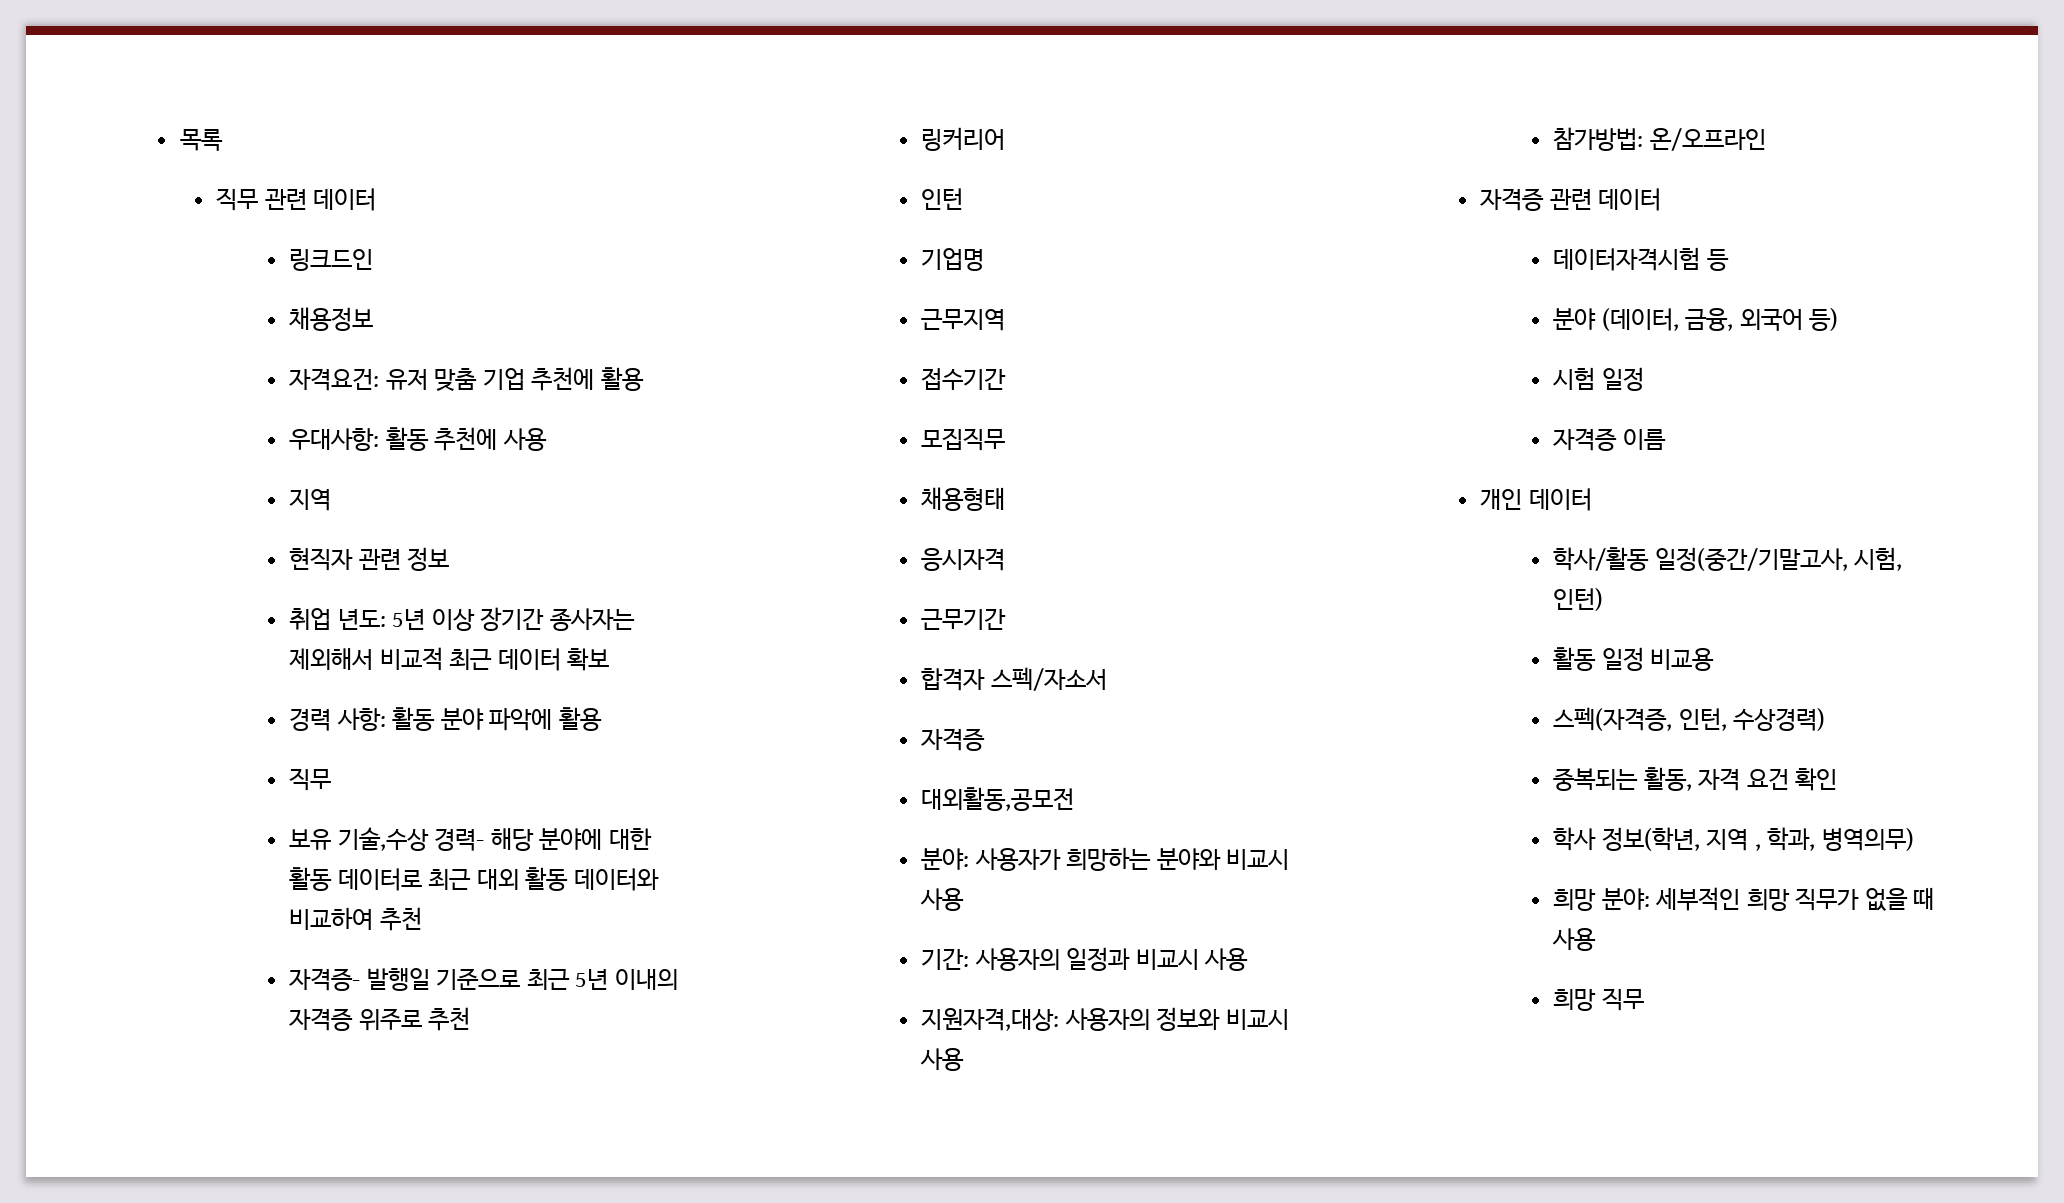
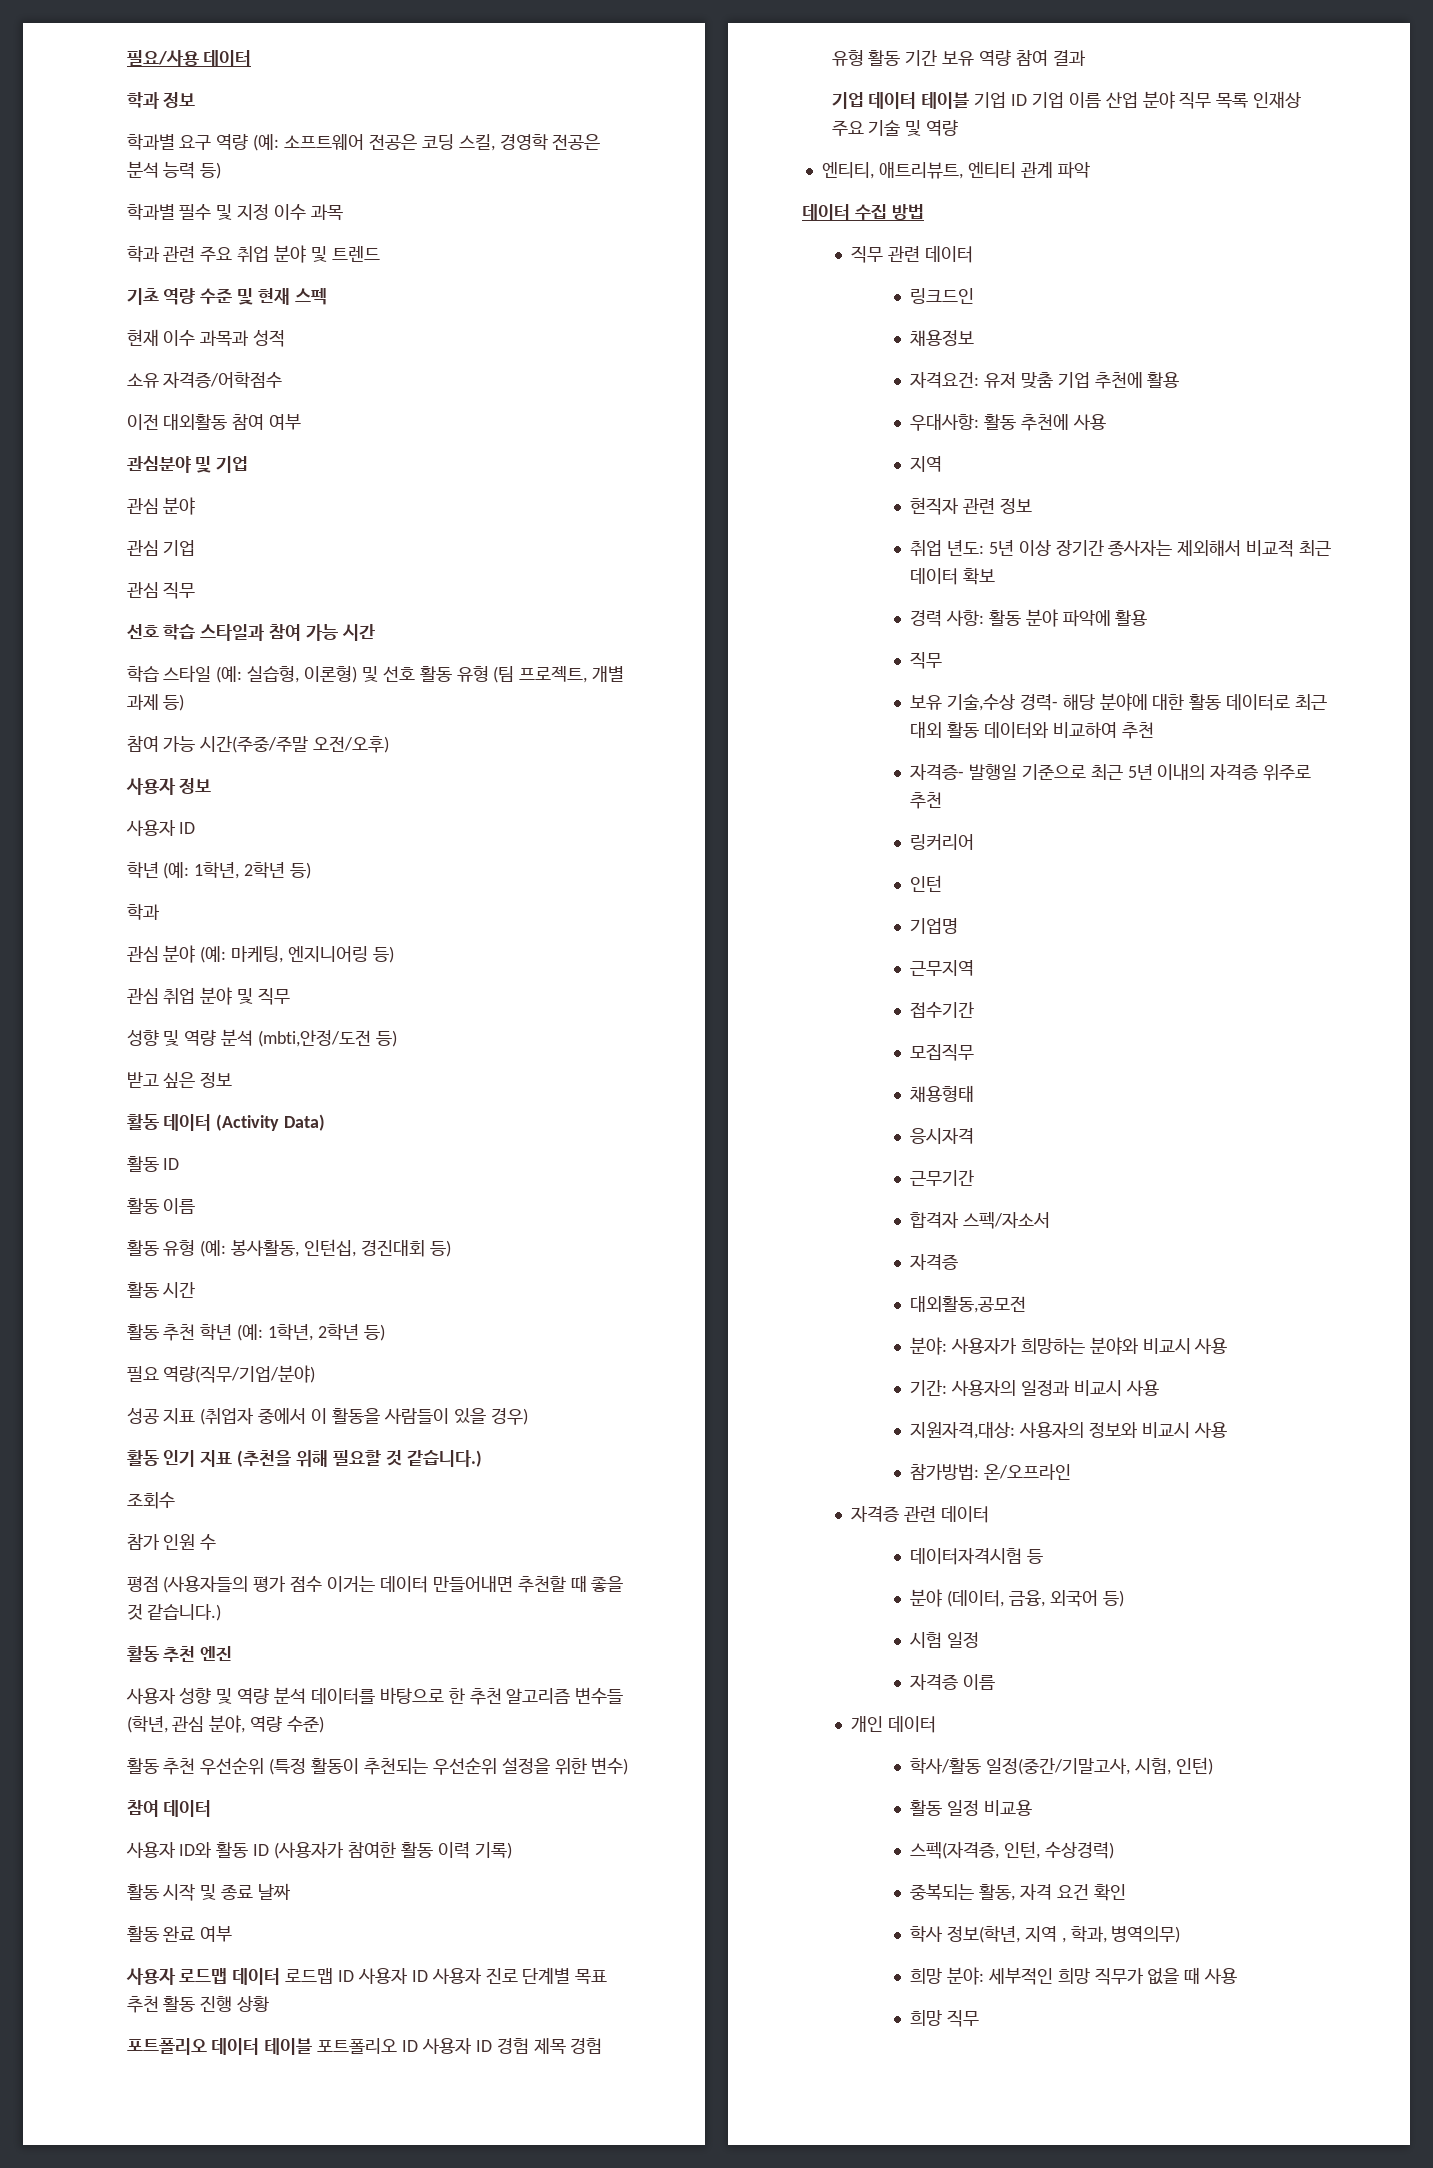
[179,129,223,151] 목록 -> [126,50,252,67] [126,92,196,109] [126,133,601,151] [126,161,222,179] [126,204,343,221] [126,245,380,263] [126,288,327,305] [126,329,286,347] [126,372,283,388] [126,414,302,430] [126,456,249,473] [126,497,196,515] [126,540,196,556] [126,582,196,599] [126,624,375,641] [126,665,625,683] [126,694,185,711] [126,736,390,753] [125,778,212,795] [125,820,196,836] [126,862,312,879] [126,904,160,920] [126,945,394,963] [126,987,291,1005] [126,1029,397,1047] [126,1072,233,1088] [126,1114,326,1131] [126,1156,180,1172] [126,1198,196,1214] [126,1239,451,1257] [126,1282,196,1298] [126,1324,385,1341] [126,1365,316,1383] [126,1408,528,1425] [126,1450,482,1467] [126,1492,175,1509] [126,1534,217,1550] [126,1575,624,1593] [126,1604,222,1621] [126,1646,233,1662] [125,1687,624,1705] [126,1715,325,1733] [126,1757,629,1775] [126,1800,212,1817] [125,1842,512,1859] [126,1883,292,1901] [126,1926,233,1942] [125,1967,608,1985] [126,1996,270,2013] [126,2038,603,2055] [831,49,1086,66] [831,91,1302,109] [831,119,959,136] [822,161,1090,179] [802,204,925,221] 필요/사용 데이터 // 학과 정보 // 학과별 요구 역량 (예: 소프트웨어 전공은 코딩 스킬, 경영학 전공은 분석 능력 등) // 학과별 필수 및 지정 이수 과목 // 학과 관련 주요 취업 분야 및 트렌드 // 기초 역량 수준 및 현재 스펙 // 현재 이수 과목과 성적 // 소유 자격증/어학점수 // 이전 대외활동 참여 여부 // 관심분야 및 기업 // 관심 분야 // 관심 기업 // 관심 직무 // 선호 학습 스타일과 참여 가능 시간 // 학습 스타일 (예: 실습형, 이론형) 및 선호 활동 유형 (팀 프로젝트, 개별 과제 등) // 참여 가능 시간(주중/주말 오전/오후) // 사용자 정보 // 사용자 ID // 학년 (예: 1학년, 2학년 등) // 학과 // 관심 분야 (예: 마케팅, 엔지니어링 등) // 관심 취업 분야 및 직무 // 성향 및 역량 분석 (mbti,안정/도전 등) // 받고 싶은 정보 // 활동 데이터 (Activity Data) // 활동 ID // 활동 이름 // 활동 유형 (예: 봉사활동, 인턴십, 경진대회 등) // 활동 시간 // 활동 추천 학년 (예: 1학년, 2학년 등) // 필요 역량(직무/기업/분야) // 성공 지표 (취업자 중에서 이 활동을 사람들이 있을 경우) // 활동 인기 지표 (추천을 위해 필요할 것 같습니다.) // 조회수 // 참가 인원 수 // 평점 (사용자들의 평가 점수 이거는 데이터 만들어내면 추천할 때 좋을 것 같습니다.) // 활동 추천 엔진 // 사용자 성향 및 역량 분석 데이터를 바탕으로 한 추천 알고리즘 변수들 (학년, 관심 분야, 역량 수준) // 활동 추천 우선순위 (특정 활동이 추천되는 우선순위 설정을 위한 변수) // 참여 데이터 // 사용자 ID와 활동 ID (사용자가 참여한 활동 이력 기록) // 활동 시작 및 종료 날짜 // 활동 완료 여부 // 사용자 로드맵 데이터 로드맵 ID 사용자 ID 사용자 진로 단계별 목표 추천 활동 진행 상황 // 포트폴리오 데이터 테이블 포트폴리오 ID 사용자 ID 경험 제목 경험 유형 활동 기간 보유 역량 참여 결과 // 기업 데이터 테이블 기업 ID 기업 이름 산업 분야 직무 목록 인재상 주요 기술 및 역량 // 엔티티, 애트리뷰트, 엔티티 관계 파악 // 데이터 수집 방법

